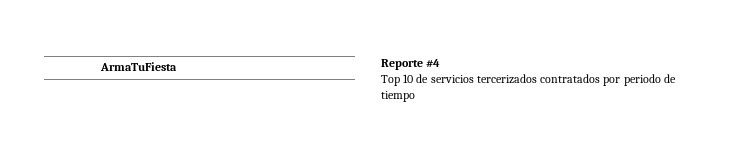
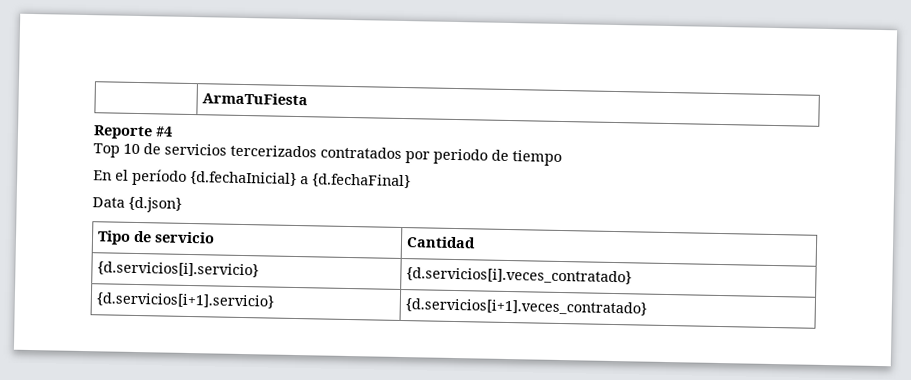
(415, 96) none -> [93,168,411,189] [92,196,182,213] [97,230,216,245] [406,236,477,249] [97,261,260,278] [406,267,633,285] [96,292,275,309] [405,298,648,316] // En el período {d.fechaInicial} a {d.fechaFinal} // Data {d.json} // Tipo de servicio | Cantidad // {d.servicios[i].servicio} | {d.servicios[i].veces_contratado} // {d.servicios[i+1].servicio} | {d.servicios[i+1].veces_contratado}

